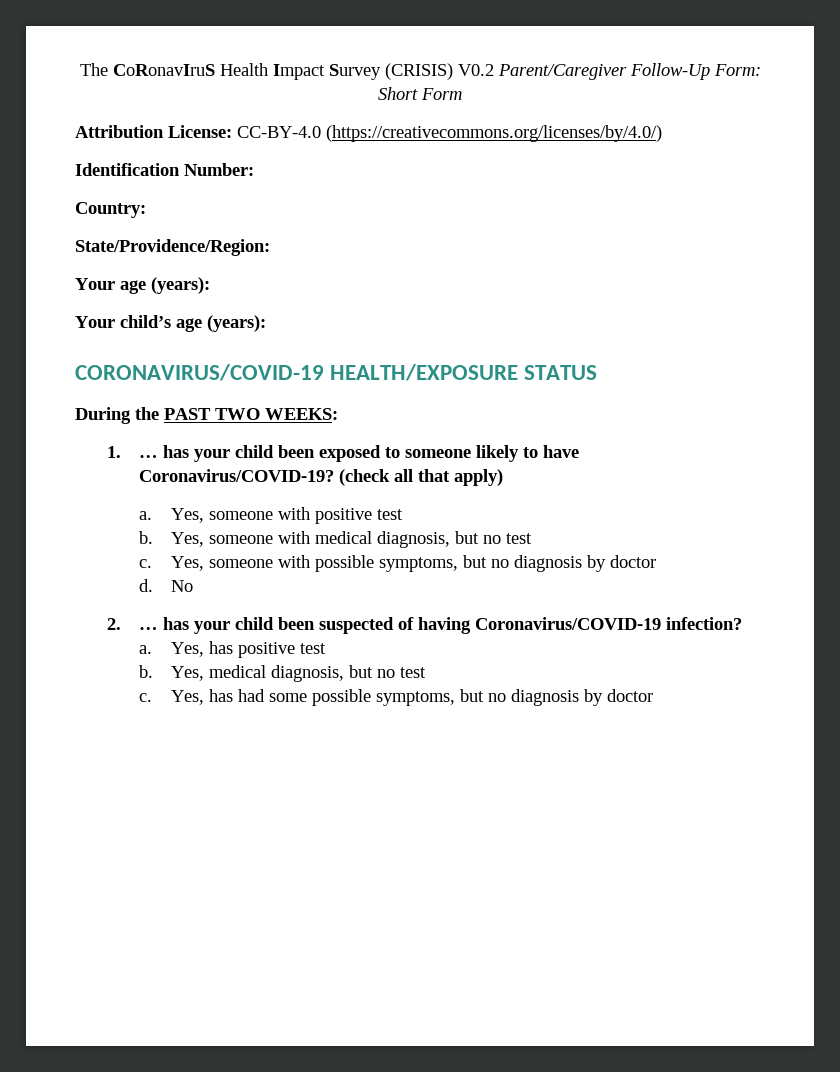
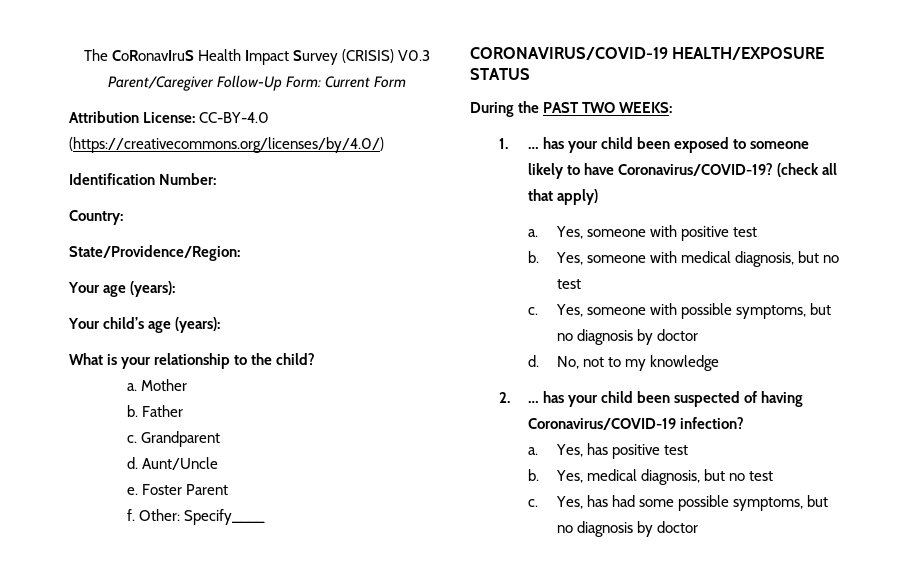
[457,64,494,76] V0.2 -> [398,50,431,61] V0.3
[378,87,418,100] Short -> [325,76,371,88] Current
(266, 323) none -> [69,353,316,369] [127,379,188,391] [127,405,184,417] [127,431,221,447] [127,457,219,470] [127,484,229,495] [127,509,266,525] // What is your relationship to the child? // a. Mother // b. Father // c. Grandparent // d. Aunt/Uncle // e. Foster Parent // f. Other: Specify____
[170,580,193,592] No -> [557,355,720,371] No, not to my knowledge

